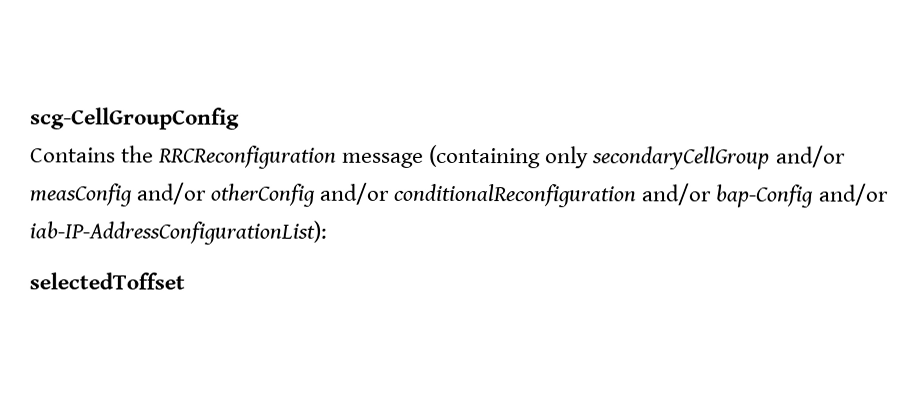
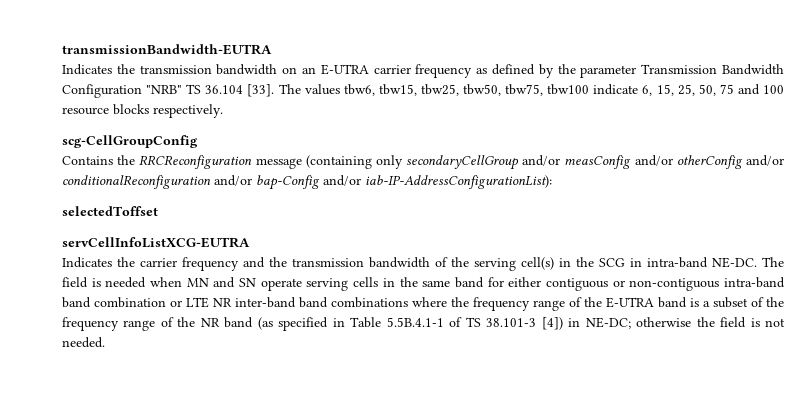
(30, 118) none -> [62,44,272,55] [62,64,784,78] [62,84,785,98] [62,104,223,118] transmissionBandwidth-EUTRA // Indicates the transmission bandwidth on an E-UTRA carrier frequency as defined by the parameter Transmission Bandwidth Configuration "NRB" TS 36.104 [33]. The values tbw6, tbw15, tbw25, tbw50, tbw75, tbw100 indicate 6, 15, 25, 50, 75 and 100 resource blocks respectively. //
(185, 281) none -> [62,237,250,248] [62,257,784,271] [62,277,785,291] [62,297,784,311] [62,317,786,331] [62,337,105,348] // servCellInfoListXCG-EUTRA // Indicates the carrier frequency and the transmission bandwidth of the serving cell(s) in the SCG in intra-band NE-DC. The field is needed when MN and SN operate serving cells in the same band for either contiguous or non-contiguous intra-band band combination or LTE NR inter-band band combinations where the frequency range of the E-UTRA band is a subset of the frequency range of the NR band (as specified in Table 5.5B.4.1-1 of TS 38.101-3 [4]) in NE-DC; otherwise the field is not needed.

